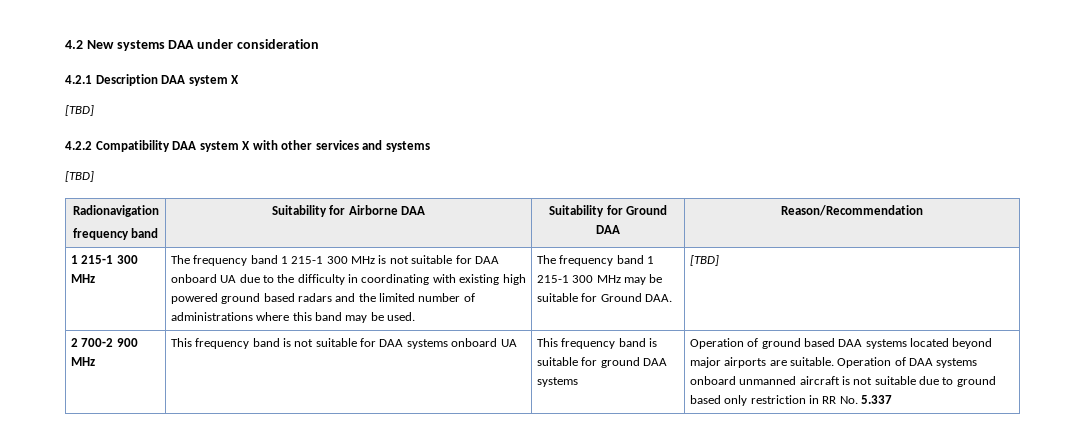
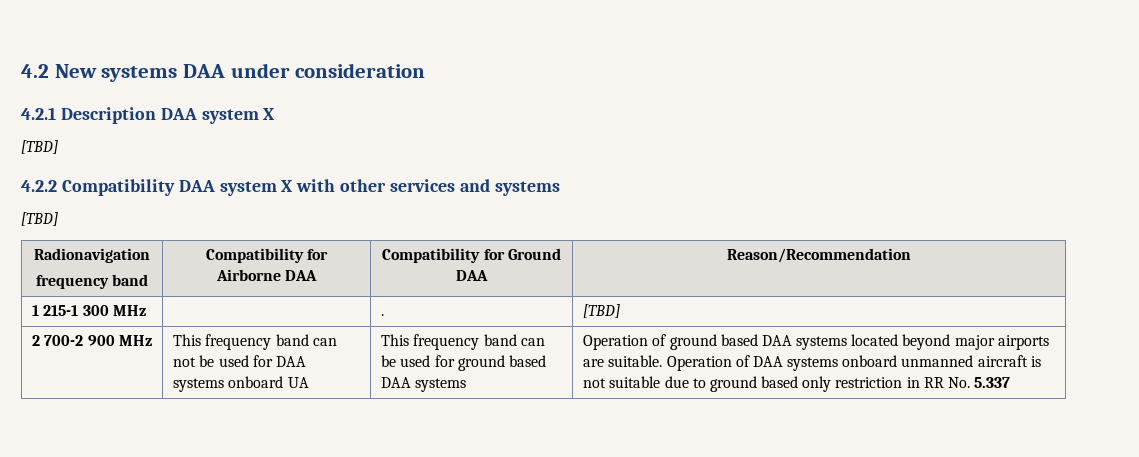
[271,205,327,217] Suitability -> [205,248,304,263] Compatibility
[549,205,605,217] Suitability -> [382,248,481,263] Compatibility
[170,255,499,266] [170,274,526,285] [170,293,475,304] [170,312,416,323] [536,255,654,266] [536,274,663,285] [536,293,672,302] The frequency band 1 215-1 300 MHz is not suitable for DAA onboard UA due to the difficulty in coordinating with existing high powered ground based radars and the limited number of administrations where this band may be used. | The frequency band 1 215-1 300 MHz may be suitable for Ground DAA. -> [381,314,385,316] | .
[282,338,357,347] is not suitable -> [312,338,337,346] [173,355,249,367] can not be used
[648,338,657,347] [536,357,578,366] is suitable -> [520,338,545,346] [381,355,431,367] can be used
(640, 362) none -> [508,355,546,367] based

